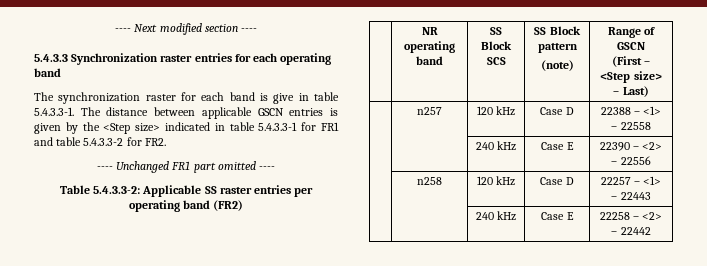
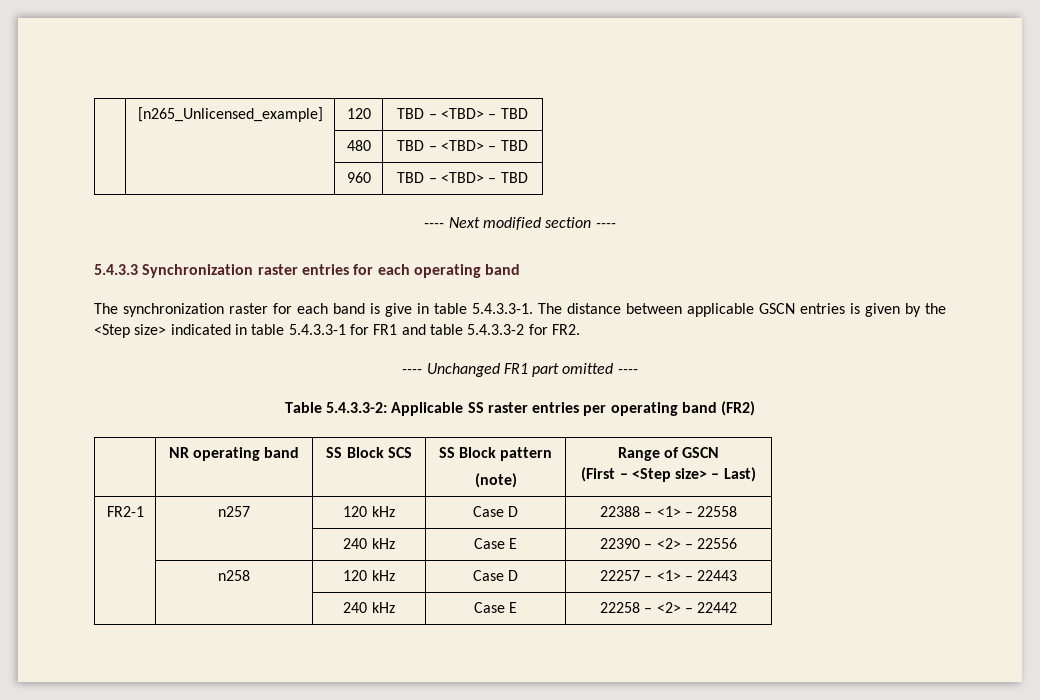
(115, 30) none -> [137,107,323,122] [346,108,371,119] [397,108,528,119] [346,140,371,151] [397,140,528,151] [346,172,371,183] [397,172,528,183] | [n265_Unlicensed_example] | 120 | TBD – <TBD> – TBD // | | 480 | TBD – <TBD> – TBD // | | 960 | TBD – <TBD> – TBD //
(649, 91) none -> [106,506,144,517] FR2-1

